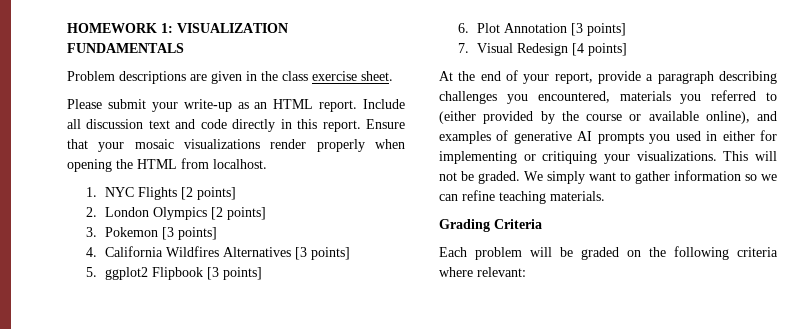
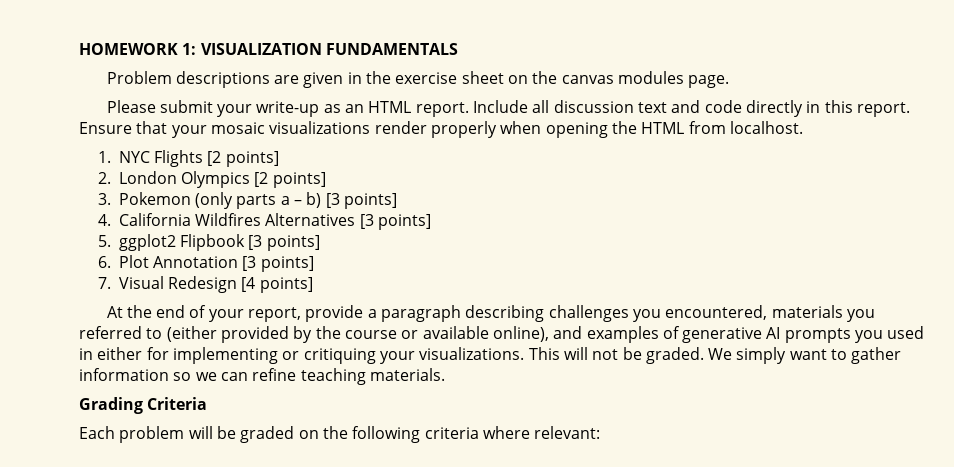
[282,71,393,81] class exercise sheet. -> [395,71,730,88] exercise sheet on the canvas modules page.
(159, 232) none -> [194,192,322,209] (only parts a – b)

